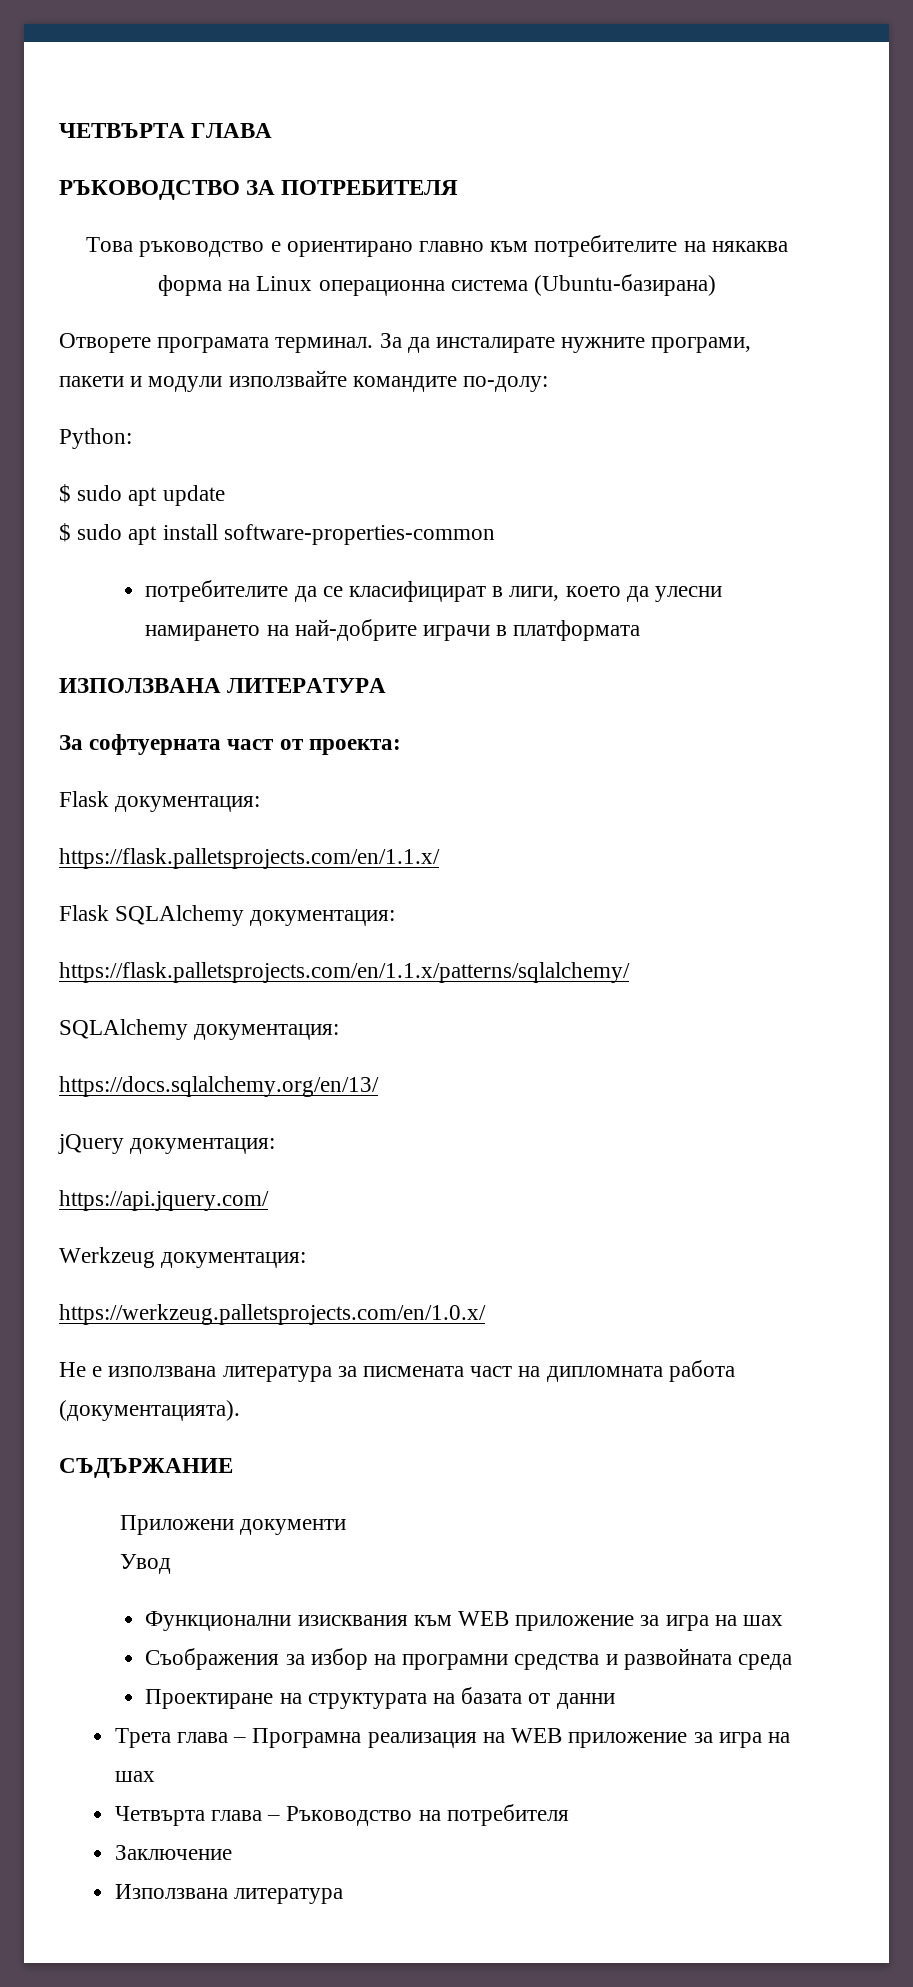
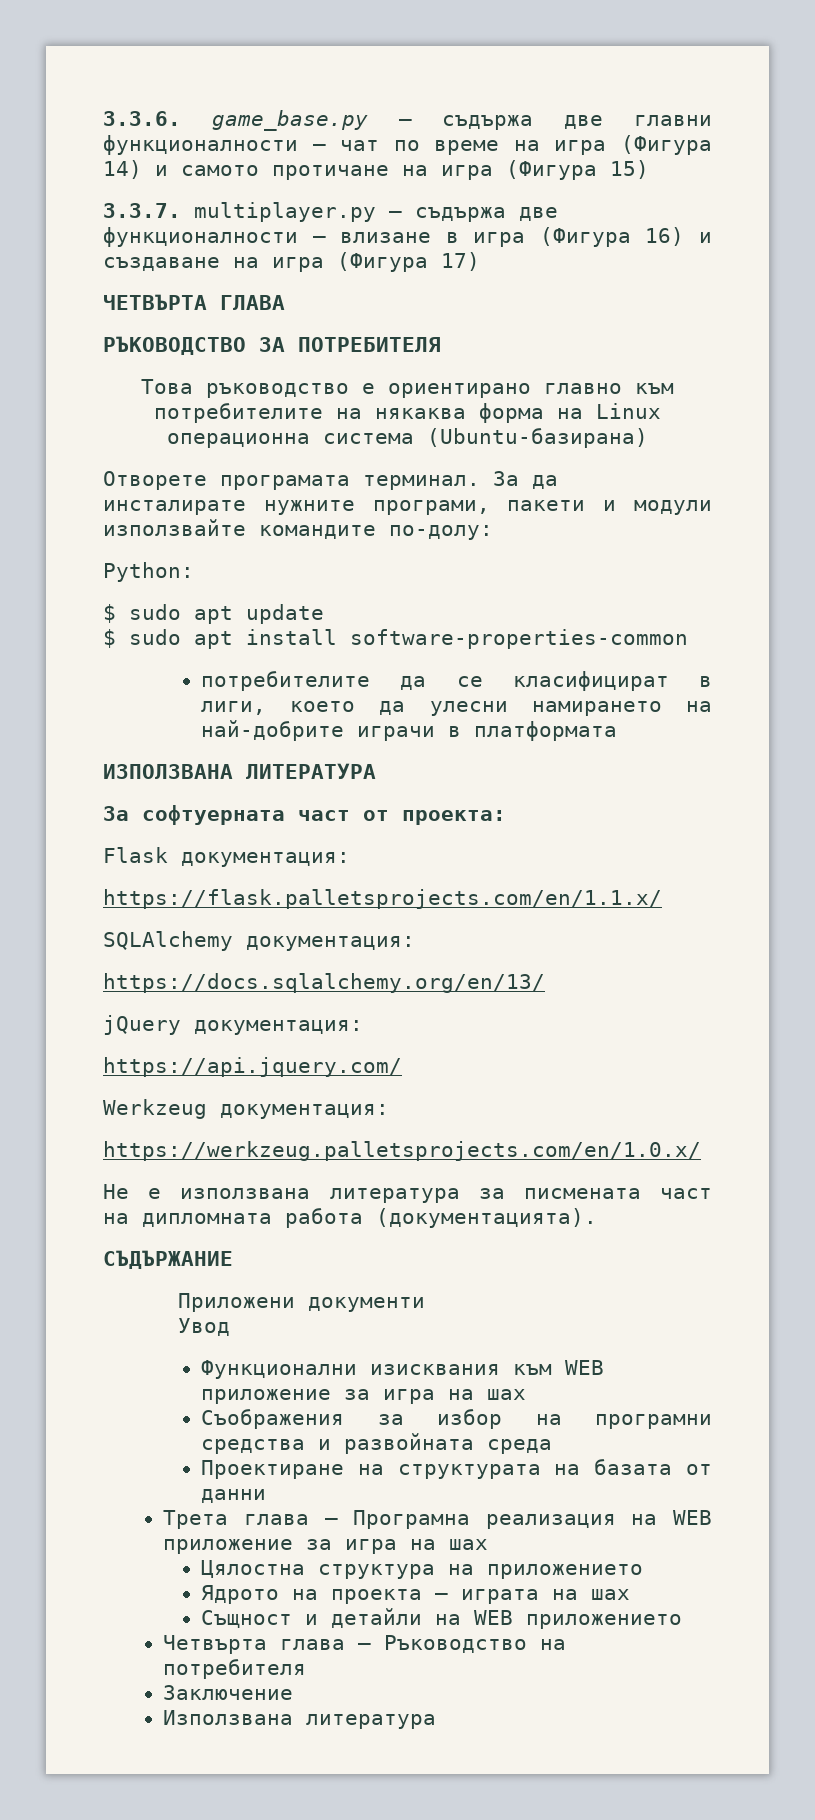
(59, 130) none -> [103,110,712,131] [103,135,712,155] [103,160,649,180] [103,202,558,222] [103,227,712,247] [103,252,480,272] 3.3.6. game_base.py – съдържа две главни функционалности – чат по време на игра (Фигура 14) и самото протичане на игра (Фигура 15) // 3.3.7. multiplayer.py – съдържа две функционалности – влизане в игра (Фигура 16) и създаване на игра (Фигура 17) //
[59,905,396,926] [59,962,630,983] // Flask SQLAlchemy документация: // https://flask.palletsprojects.com/en/1.1.x/patterns/sqlalchemy/ -> (662, 899) none
(155, 1776) none -> [200,1560,643,1579] [200,1585,630,1604] [200,1608,682,1629] // Цялостна структура на приложението // Ядрото на проекта – играта на шах // Същност и детайли на WEB приложението

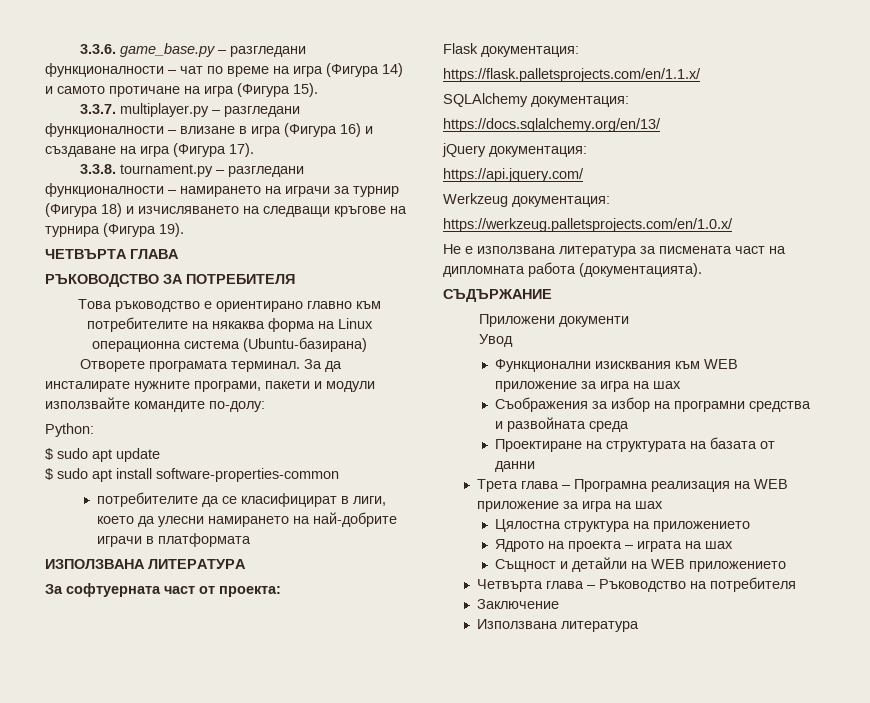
[442,115,712,130] съдържа две главни -> [229,46,306,57] разгледани
[610,160,649,179] 15) -> [293,83,318,97] 15).
[415,207,558,222] съдържа две -> [223,106,300,117] разгледани
[441,252,480,271] 17) -> [229,143,254,157] [79,164,304,177] [45,183,399,197] [45,203,407,217] [45,223,184,237] 17). // 3.3.8. tournament.py – разгледани функционалности – намирането на играчи за турнир (Фигура 18) и изчисляването на следващи кръгове на турнира (Фигура 19).

